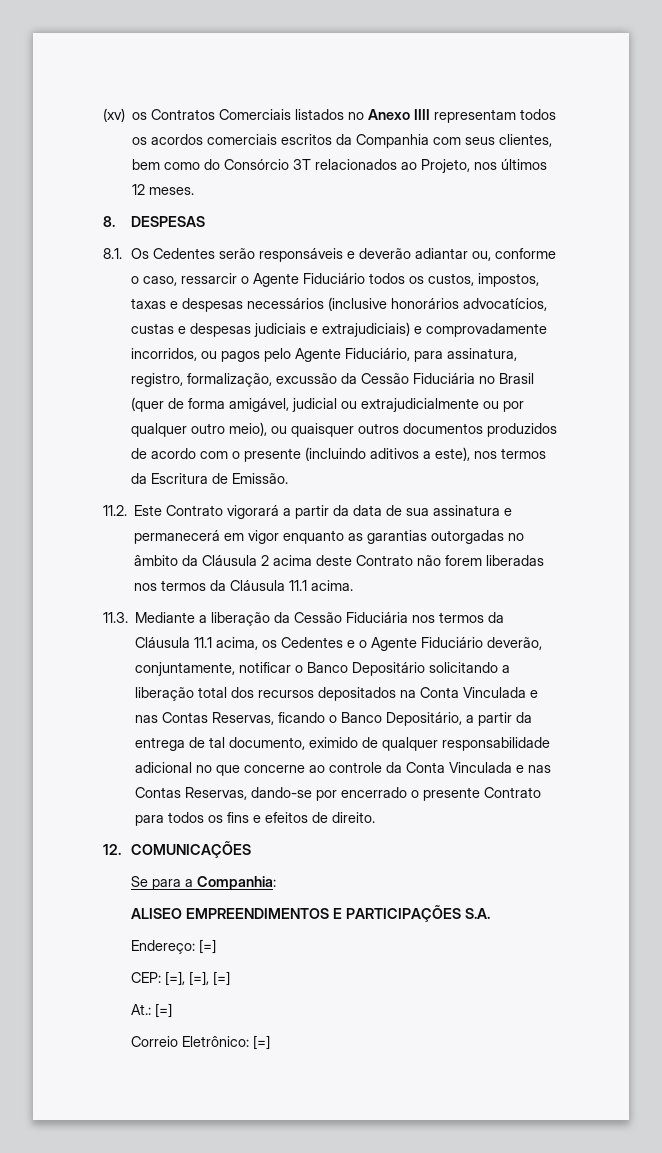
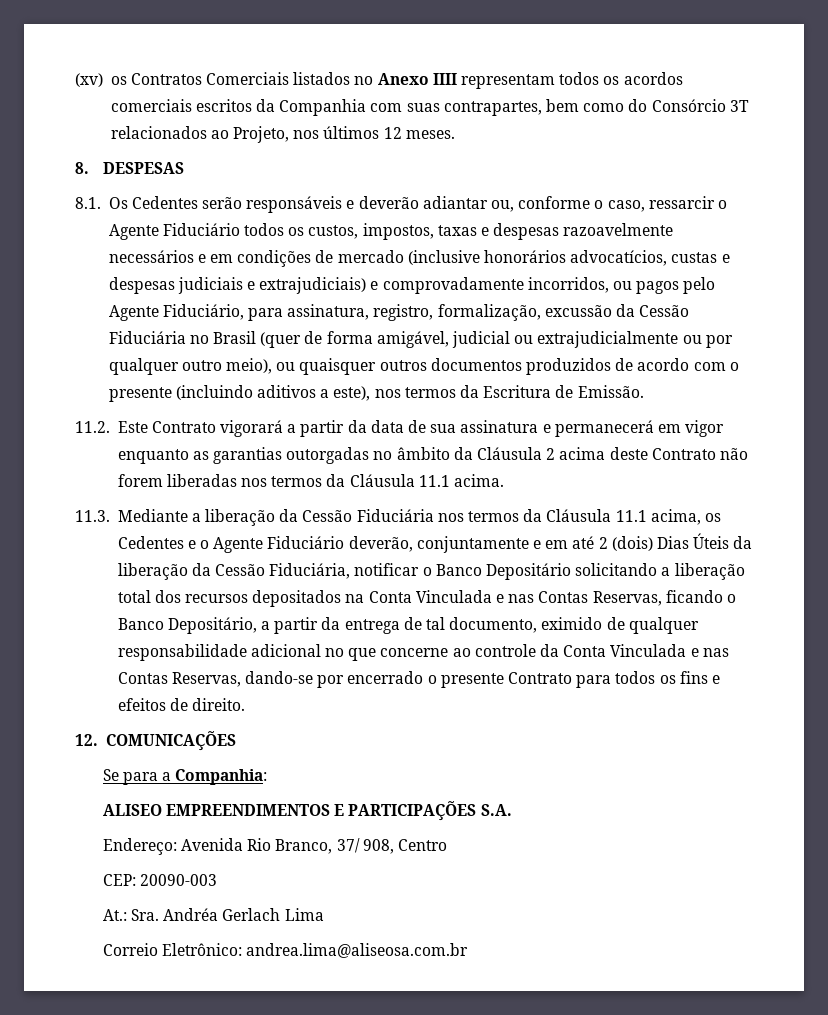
[465,134,553,147] seus clientes, -> [406,101,542,116] suas contrapartes,
[247,298,325,309] necessários -> [563,223,674,236] [108,250,404,267] razoavelmente necessários e em condições de mercado
[135,662,236,676] conjuntamente, -> [416,533,753,553] [117,563,351,580] conjuntamente e em até 2 (dois) Dias Úteis da liberação da Cessão Fiduciária,
[199,939,217,954] [131,971,231,986] [131,1003,173,1018] [=] // CEP: [=], [=], [=] // At.: [=] -> [180,838,447,854] [102,874,217,886] [102,908,324,921] Avenida Rio Branco, 37/ 908, Centro // CEP: 20090-003 // At.: Sra. Andréa Gerlach Lima
[253,1035,271,1050] [=] -> [246,943,469,958] andrea.lima@aliseosa.com.br

